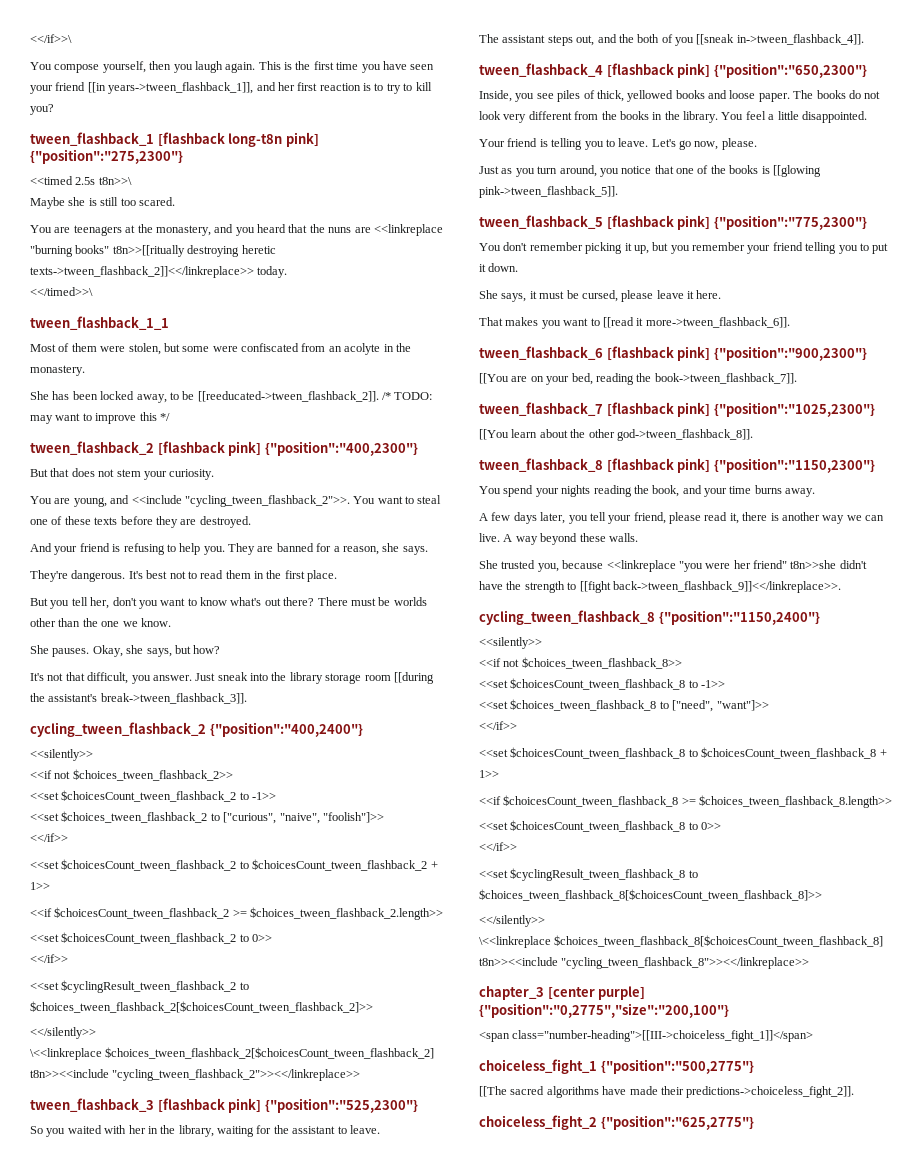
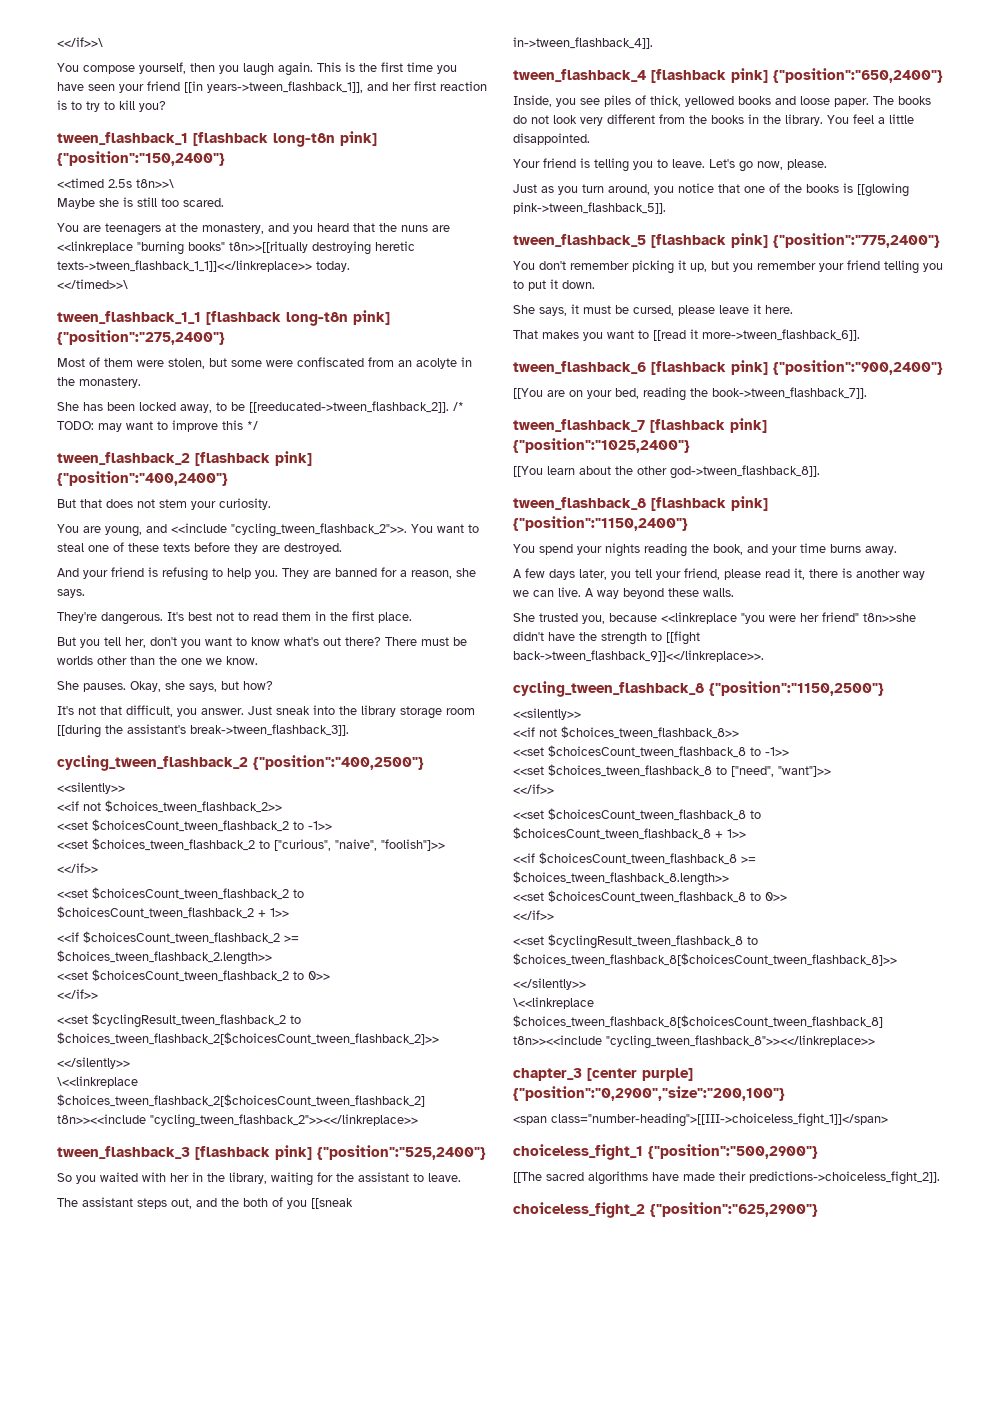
[30,149,183,164] {"position":"275,2300"} -> [57,151,225,166] {"position":"150,2400"}
[30,266,254,278] texts->tween_flashback_2]]<</linkreplace>> -> [57,260,312,272] texts->tween_flashback_1_1]]<</linkreplace>>
(169, 323) none -> [206,310,390,326] [57,330,225,345] [flashback long-t8n pink] {"position":"275,2400"}
[264,441,418,456] {"position":"400,2300"} -> [57,471,228,486] {"position":"400,2400"}
[209,722,363,737] {"position":"400,2400"} -> [253,755,424,770] {"position":"400,2500"}
[264,1098,418,1113] {"position":"525,2300"} -> [317,1145,486,1160] {"position":"525,2400"}
[713,63,867,78] {"position":"650,2300"} -> [773,68,943,83] {"position":"650,2400"}
[713,215,867,230] {"position":"775,2300"} -> [773,233,940,248] {"position":"775,2400"}
[713,346,867,361] {"position":"900,2300"} -> [773,360,943,375] {"position":"900,2400"}
[713,402,875,417] {"position":"1025,2300"} -> [513,438,690,453] {"position":"1025,2400"}
[713,458,875,473] {"position":"1150,2300"} -> [513,516,688,531] {"position":"1150,2400"}
[658,610,820,625] {"position":"1150,2400"} -> [709,681,884,696] {"position":"1150,2500"}
[479,1003,729,1018] {"position":"0,2775","size":"200,100"} -> [513,1086,785,1101] {"position":"0,2900","size":"200,100"}
[600,1059,754,1074] {"position":"500,2775"} -> [648,1144,818,1159] {"position":"500,2900"}
[600,1115,754,1130] {"position":"625,2775"} -> [650,1202,818,1217] {"position":"625,2900"}

